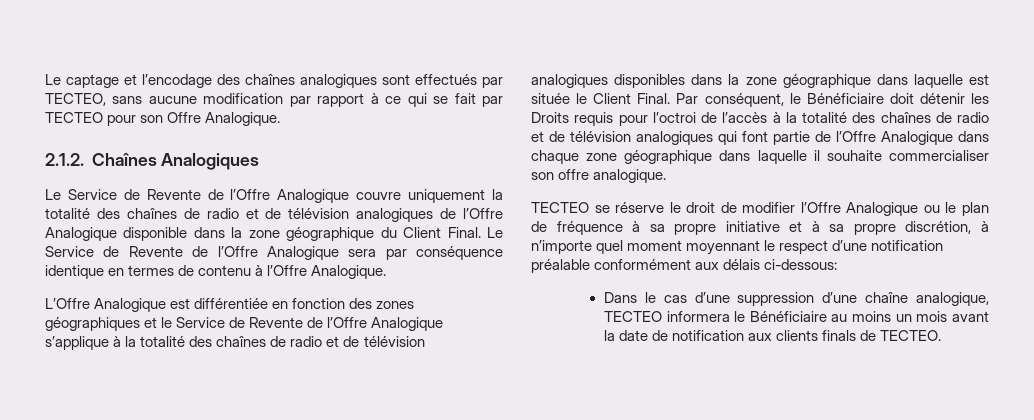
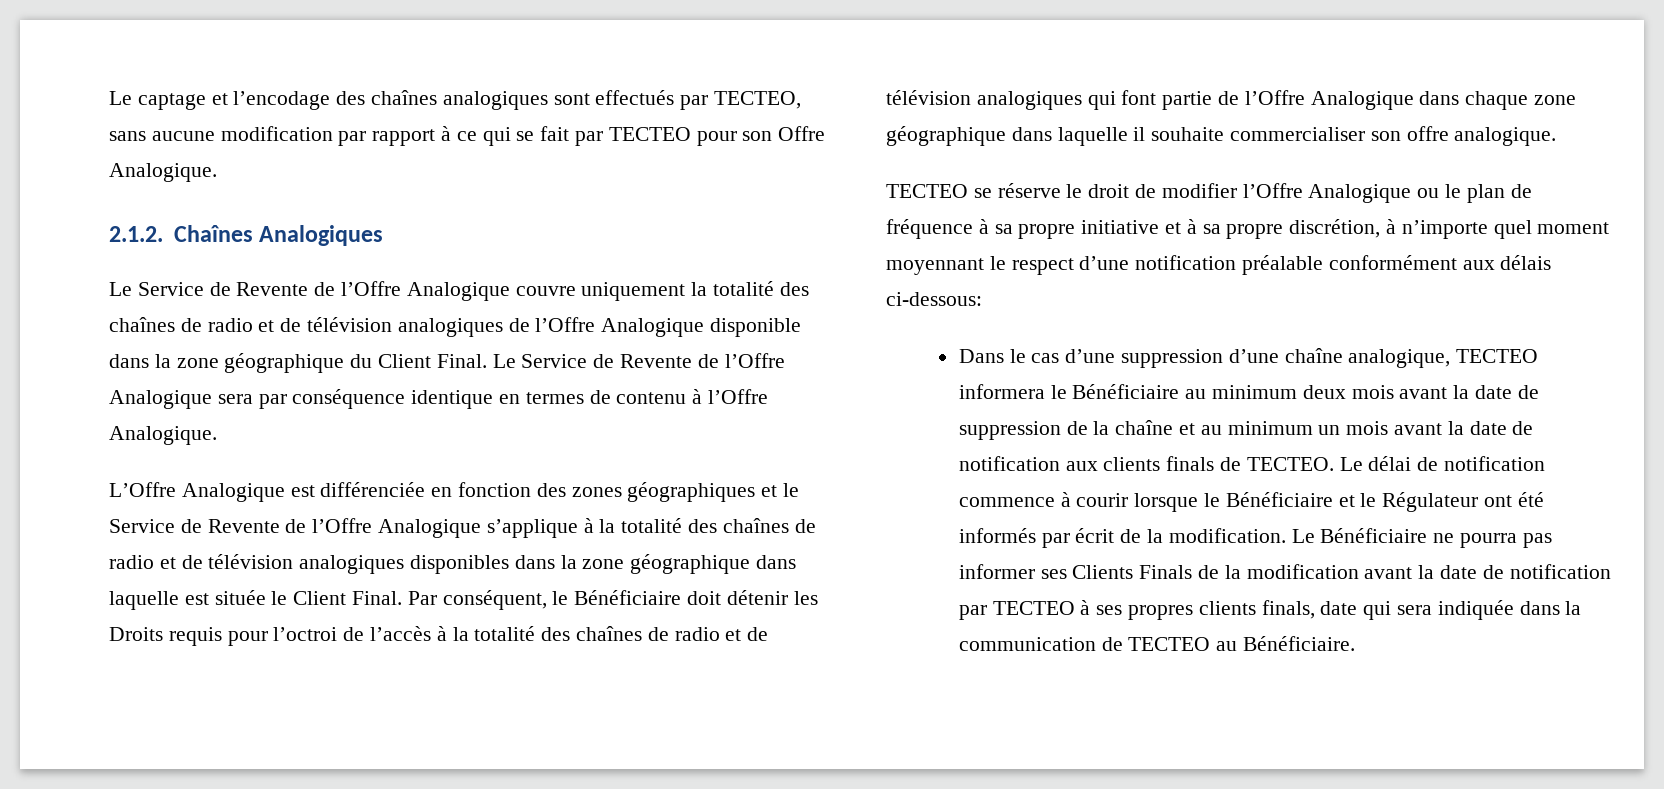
[194,298,269,309] différentiée -> [320,482,426,497] différenciée
[852,311,892,322] moins -> [1211,385,1539,399] [958,420,1313,440] minimum deux mois avant la date de suppression de la chaîne et au minimum
(942, 335) none -> [1339,456,1546,471] [958,492,1544,512] [958,528,1552,548] [958,564,1611,579] [958,600,1582,620] [958,636,1355,651] Le délai de notification commence à courir lorsque le Bénéficiaire et le Régulateur ont été informés par écrit de la modification. Le Bénéficiaire ne pourra pas informer ses Clients Finals de la modification avant la date de notification par TECTEO à ses propres clients finals, date qui sera indiquée dans la communication de TECTEO au Bénéficiaire.

